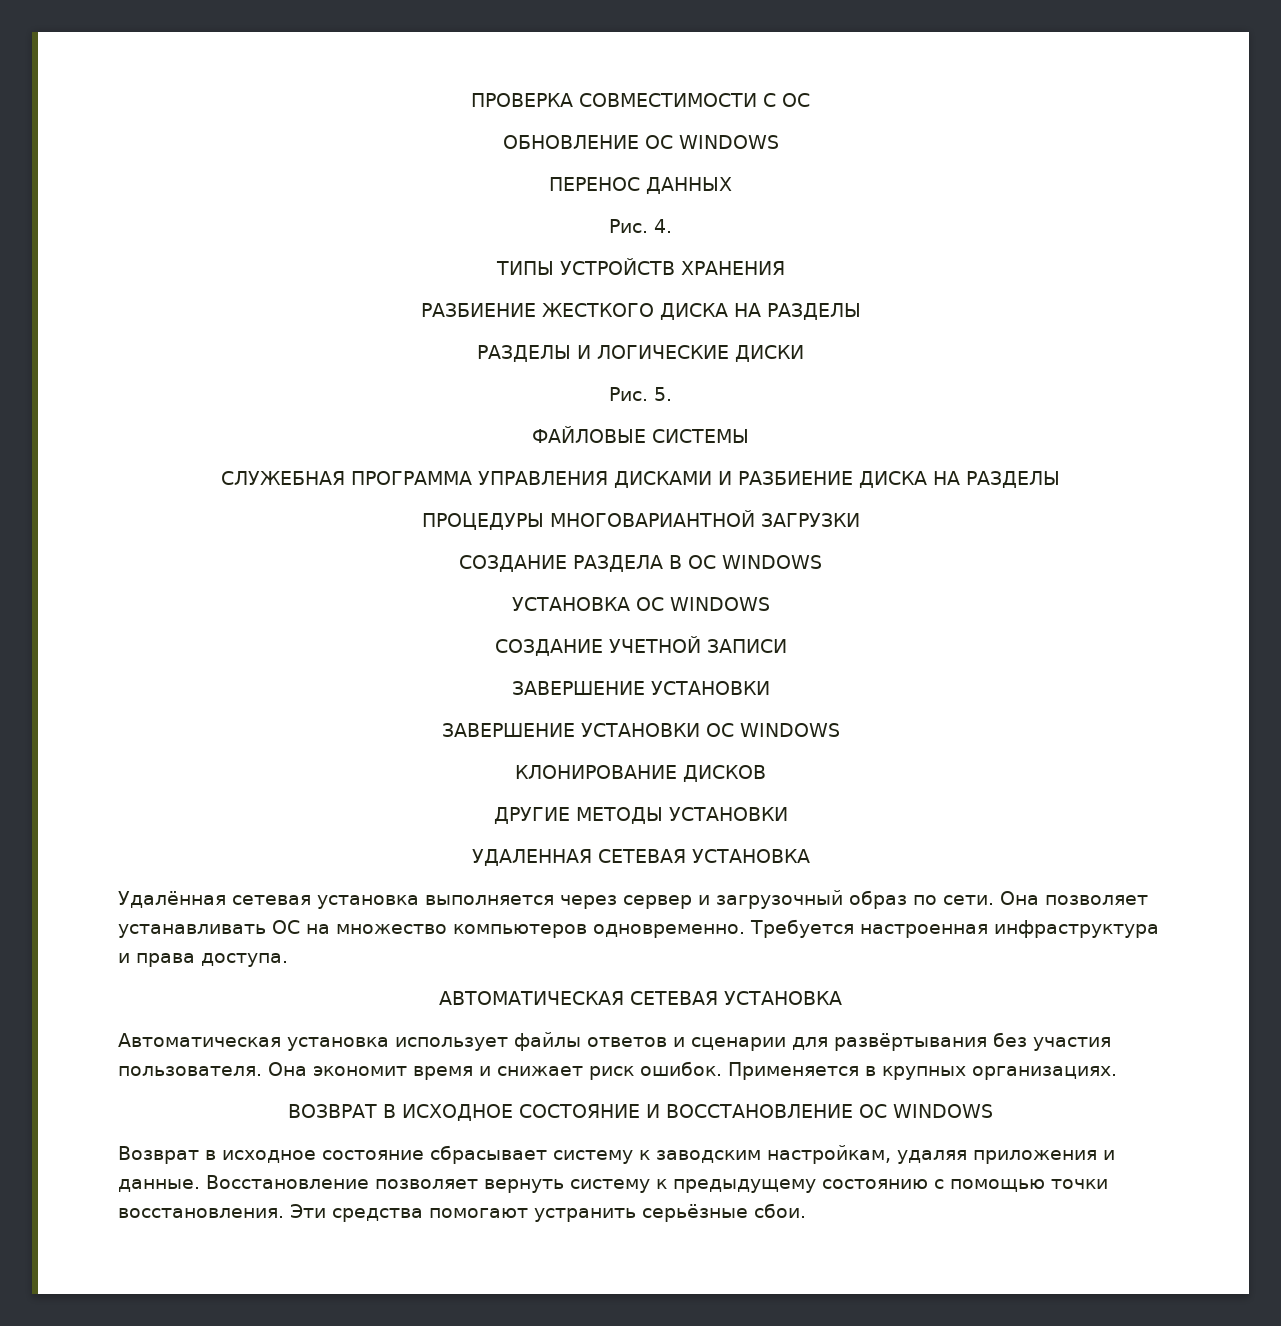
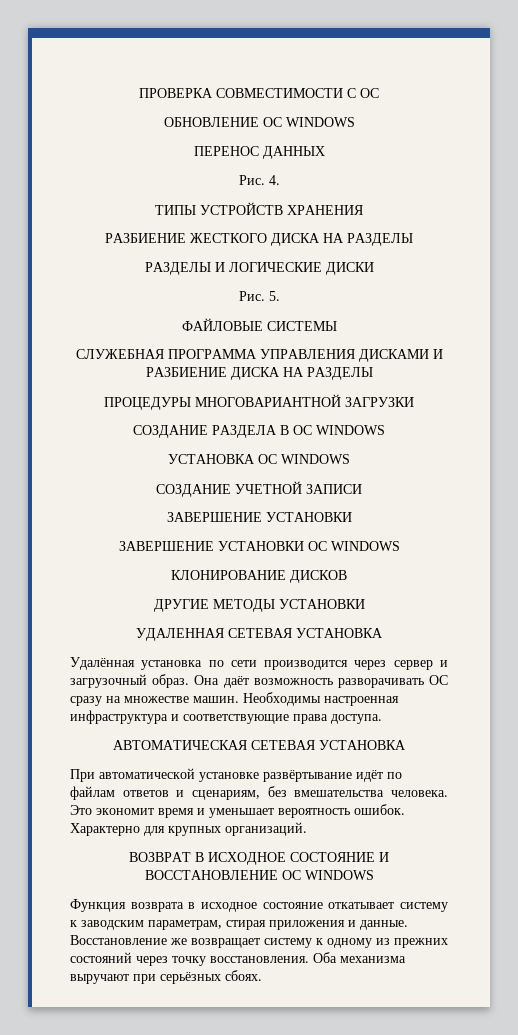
[232,890,1148,909] [118,919,854,938] сетевая установка выполняется через сервер и загрузочный образ по сети. Она позволяет устанавливать ОС на множество компьютеров одновременно. Требуется -> [141,660,448,670] [70,674,448,688] [70,692,321,706] установка по сети производится через сервер и загрузочный образ. Она даёт возможность разворачивать ОС сразу на множестве машин. Необходимы
(130, 958) none -> [183,714,289,724] соответствующие
[118,1032,1111,1051] [118,1061,1117,1080] Автоматическая установка использует файлы ответов и сценарии для развёртывания без участия пользователя. Она экономит время и снижает риск ошибок. Применяется в крупных организациях. -> [70,768,402,782] [70,786,448,800] [70,804,405,818] [70,822,307,836] При автоматической установке развёртывание идёт по файлам ответов и сценариям, без вмешательства человека. Это экономит время и уменьшает вероятность ошибок. Характерно для крупных организаций.
[118,1146,199,1164] Возврат -> [70,899,184,912] Функция возврата
[430,1145,547,1164] сбрасывает -> [328,902,395,909] откатывает
[767,1145,967,1164] настройкам, удаляя -> [148,920,266,930] параметрам, стирая
[375,1179,1108,1193] [118,1203,806,1222] позволяет вернуть систему к предыдущему состоянию с помощью точки восстановления. Эти средства помогают устранить серьёзные сбои. -> [170,938,448,948] [70,952,406,966] [70,970,262,984] же возвращает систему к одному из прежних состояний через точку восстановления. Оба механизма выручают при серьёзных сбоях.

